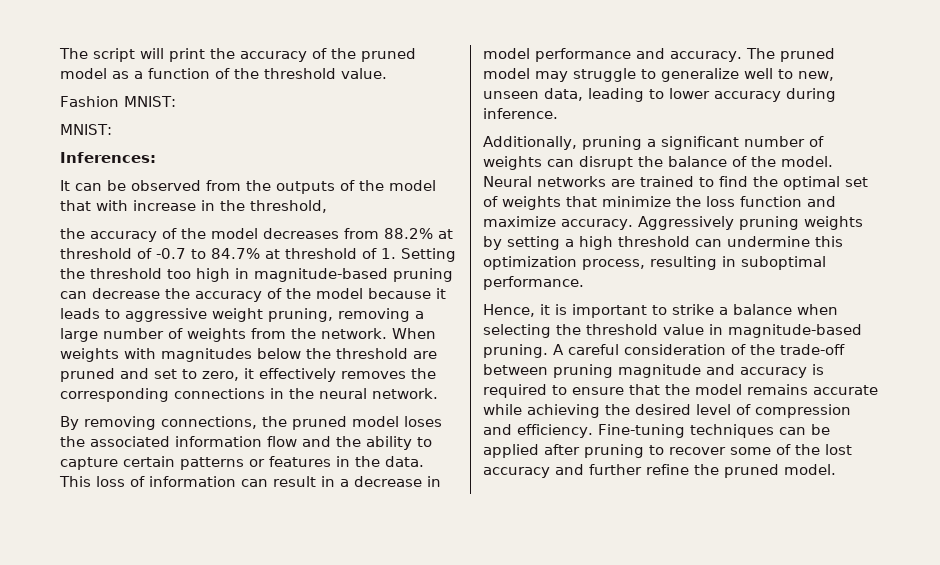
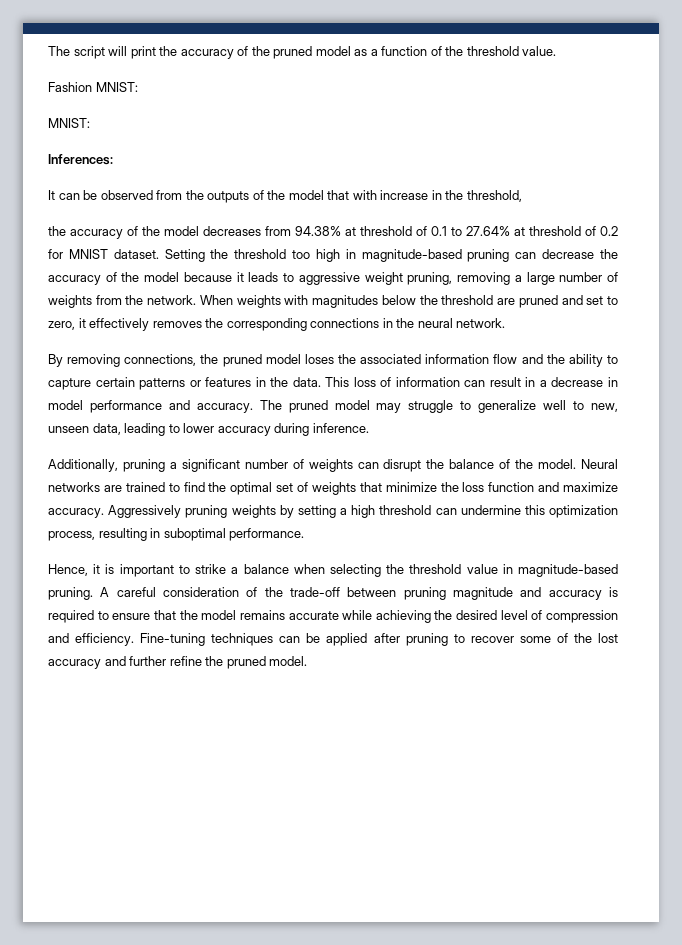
[384,228,453,239] [60,248,396,259] 88.2% at threshold of -0.7 to 84.7% at threshold of 1. -> [295,226,618,236] [48,249,159,259] 94.38% at threshold of 0.1 to 27.64% at threshold of 0.2 for MNIST dataset.

